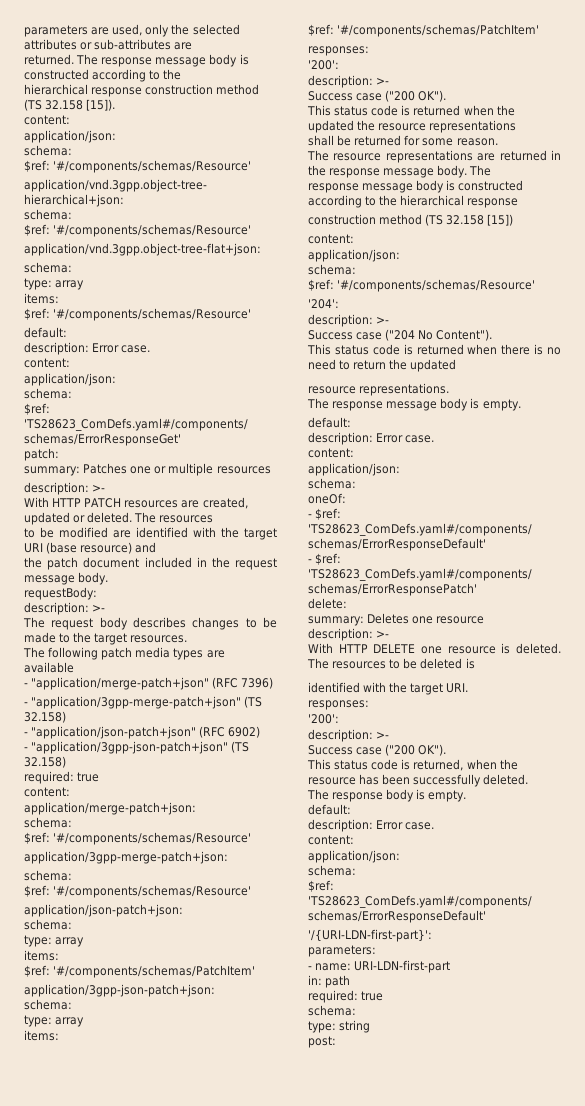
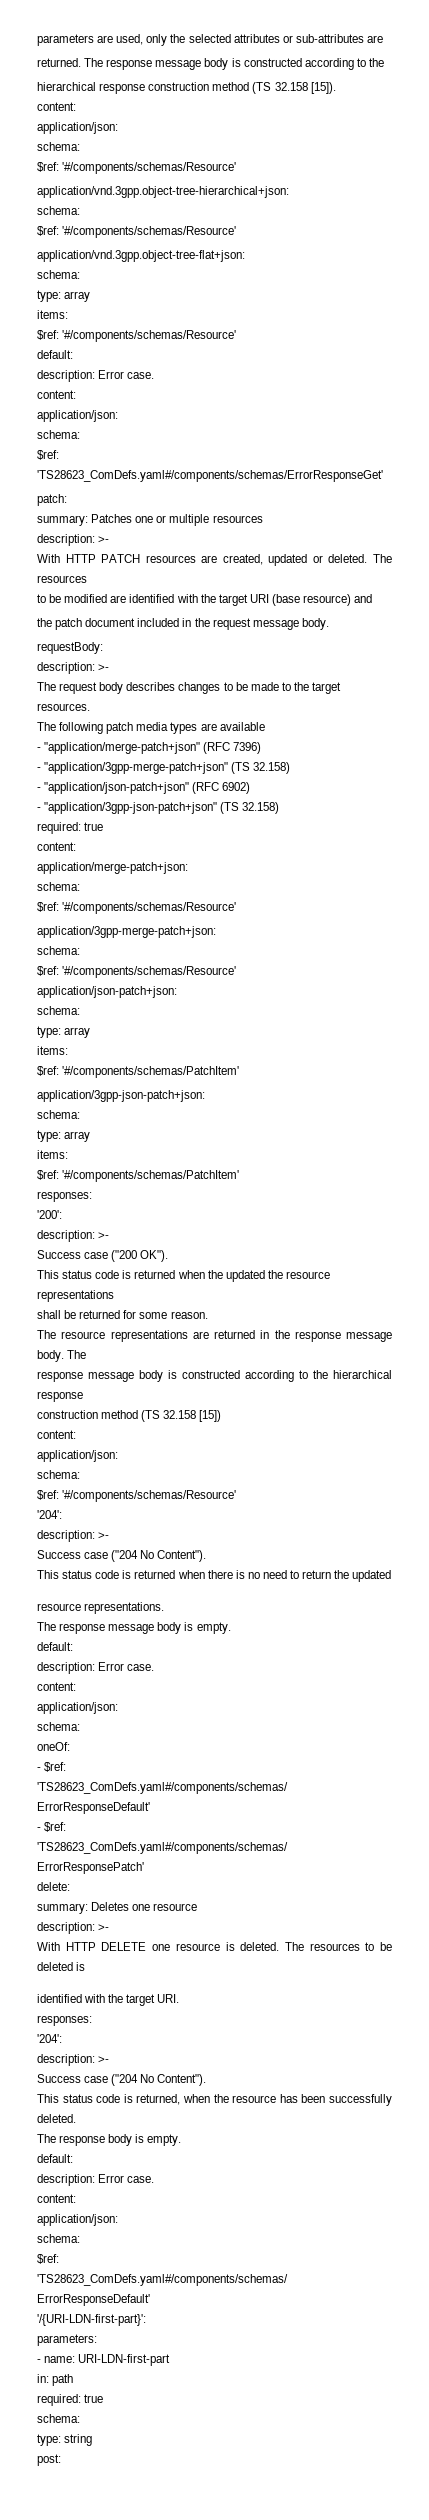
[308,714,339,724] [308,729,390,742] [308,744,447,756] '200': // description: >- // Success case ("200 OK"). -> [37,2034,62,2043] [37,2054,110,2066] [37,2074,207,2086] '204': // description: >- // Success case ("204 No Content").

